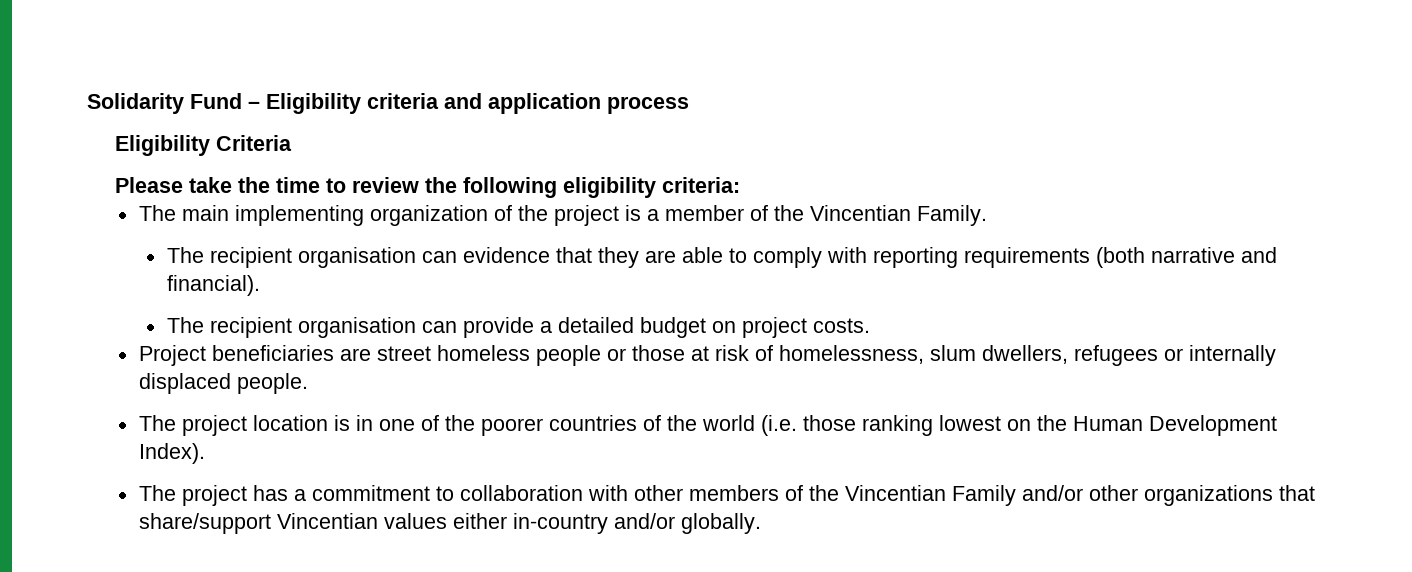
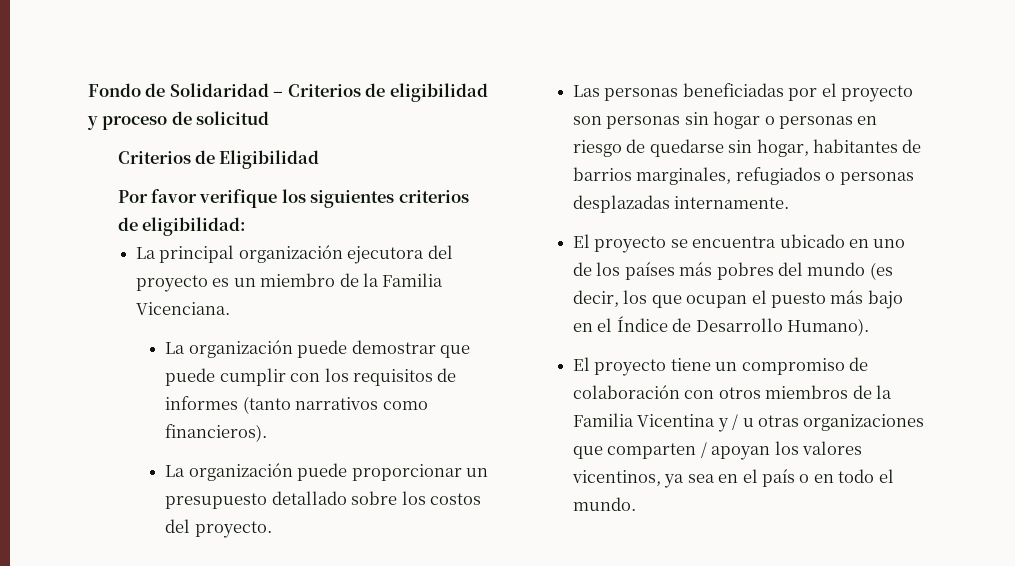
[87,93,689,114] [115,135,293,156] [115,177,741,198] [138,205,987,226] [166,247,1277,268] [166,275,260,296] [166,317,870,338] [138,345,1276,366] [138,373,308,394] [138,415,1277,436] [138,443,205,464] [138,485,1315,506] [138,513,761,534] Solidarity Fund – Eligibility criteria and application process // Eligibility Criteria // Please take the time to review the following eligibility criteria: // The main implementing organization of the project is a member of the Vincentian Family. // The recipient organisation can evidence that they are able to comply with reporting requirements (both narrative and financial). // The recipient organisation can provide a detailed budget on project costs. // Project beneficiaries are street homeless people or those at risk of homelessness, slum dwellers, refugees or internally displaced people. // The project location is in one of the poorer countries of the world (i.e. those ranking lowest on the Human Development Index). // The project has a commitment to collaboration with other members of the Vincentian Family and/or other organizations that share/support Vincentian values either in-country and/or globally. -> [88,83,488,102] [87,111,270,130] [117,150,320,169] [117,189,469,208] [117,217,246,236] [135,245,453,264] [135,273,444,292] [135,302,230,315] [165,340,471,358] [165,368,457,386] [165,396,428,414] [165,424,268,442] [165,463,489,481] [165,491,482,509] [165,519,272,538] [572,83,913,102] [572,111,878,129] [572,139,922,157] [572,167,914,185] [572,195,790,213] [572,234,906,253] [572,262,893,280] [572,290,903,309] [572,316,869,336] [572,357,868,376] [572,385,892,399] [572,413,925,432] [572,441,862,460] [571,469,894,488] [572,497,636,511] Fondo de Solidaridad – Criterios de eligibilidad y proceso de solicitud // Criterios de Eligibilidad // Por favor verifique los siguientes criterios de eligibilidad: // La principal organización ejecutora del proyecto es un miembro de la Familia Vicenciana. // La organización puede demostrar que puede cumplir con los requisitos de informes (tanto narrativos como financieros). // La organización puede proporcionar un presupuesto detallado sobre los costos del proyecto. // Las personas beneficiadas por el proyecto son personas sin hogar o personas en riesgo de quedarse sin hogar, habitantes de barrios marginales, refugiados o personas desplazadas internamente. // El proyecto se encuentra ubicado en uno de los países más pobres del mundo (es decir, los que ocupan el puesto más bajo en el Índice de Desarrollo Humano). // El proyecto tiene un compromiso de colaboración con otros miembros de la Familia Vicentina y / u otras organizaciones que comparten / apoyan los valores vicentinos, ya sea en el país o en todo el mundo.

